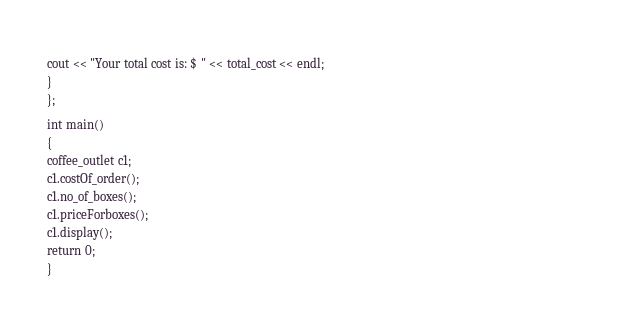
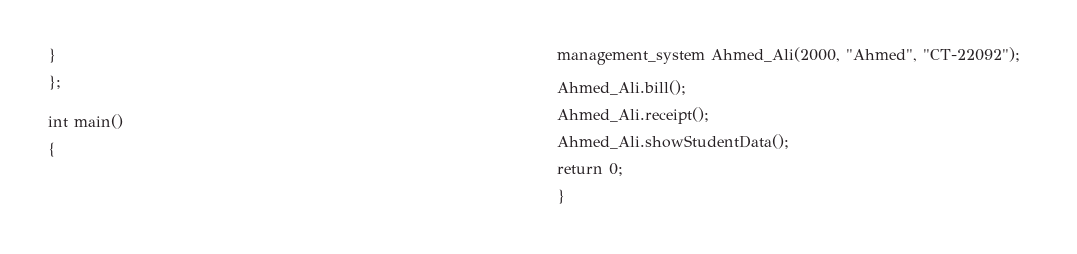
[47,57,324,71] cout << "Your total cost is: $ " << total_cost << endl; // -> (48, 55) none
[47,154,131,168] [47,172,139,186] [47,190,136,204] [47,208,148,222] [47,226,112,240] coffee_outlet c1; // c1.costOf_order(); // c1.no_of_boxes(); // c1.priceForboxes(); // c1.display(); -> [557,47,1020,65] [557,80,686,95] [557,107,709,124] [557,134,789,149] management_system Ahmed_Ali(2000, "Ahmed", "CT-22092"); // Ahmed_Ali.bill(); // Ahmed_Ali.receipt(); // Ahmed_Ali.showStudentData();

